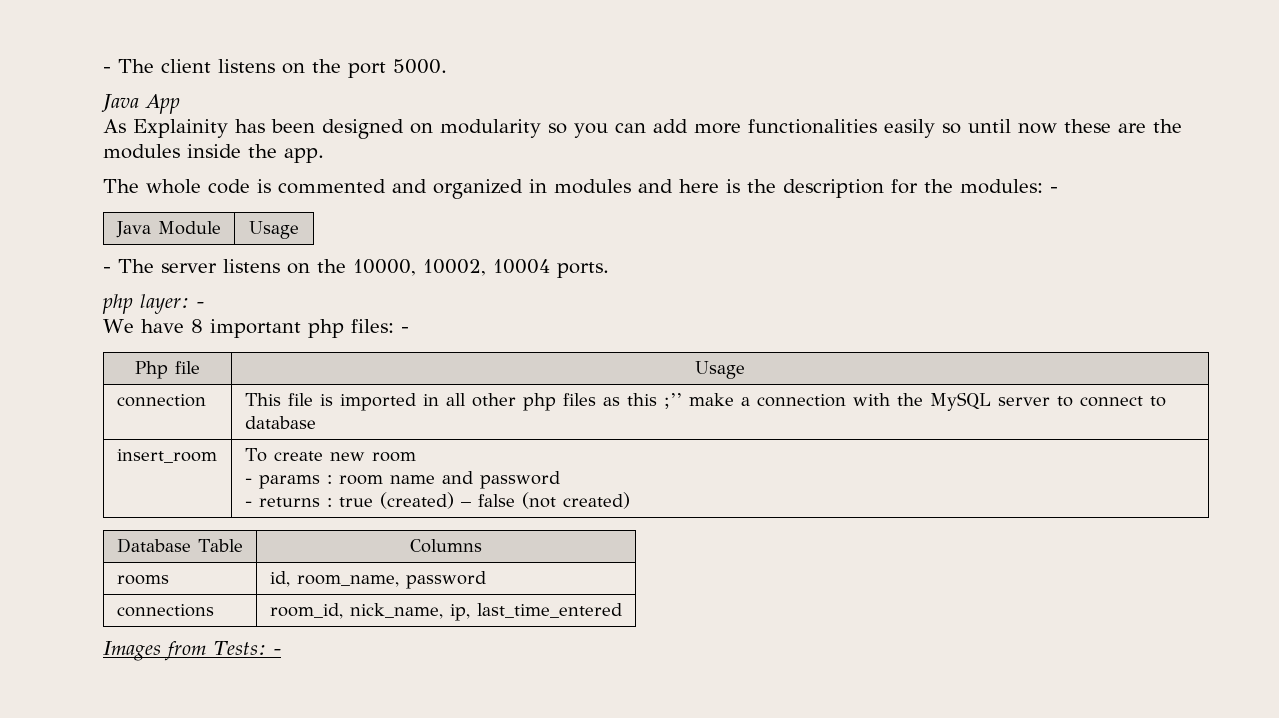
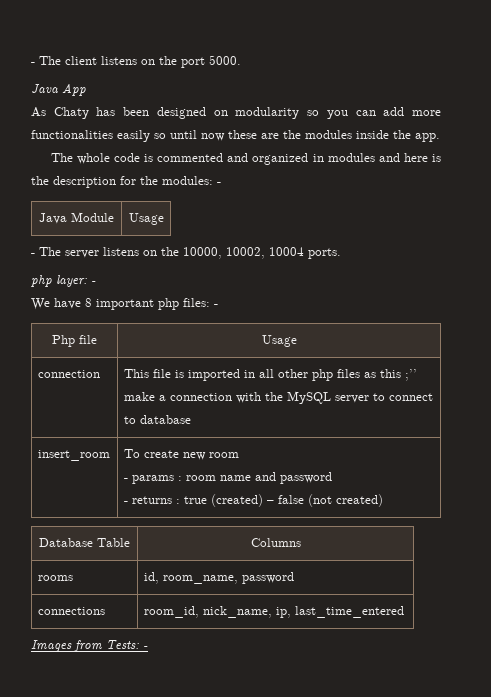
[133,119,228,138] Explainity -> [53,107,89,119] Chaty

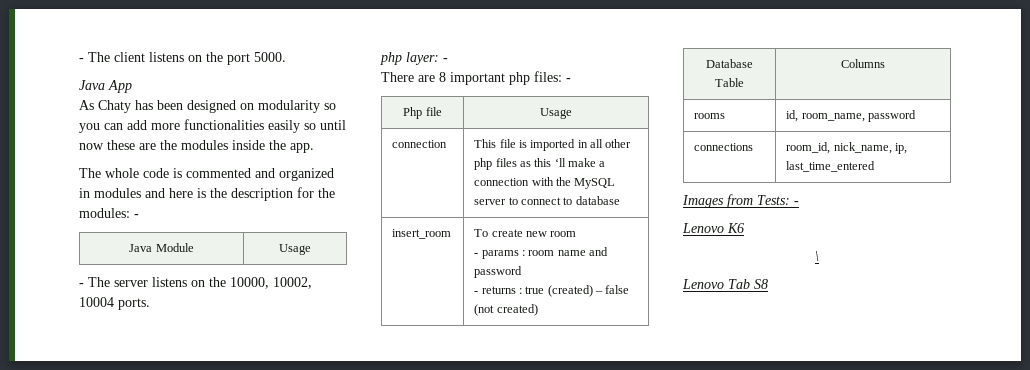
[31,298,81,310] We have -> [381,72,435,82] There are
[404,369,417,381] ;’’ -> [554,158,566,167] ‘ll
(148, 647) none -> [682,223,744,233] [815,251,819,261] [682,279,768,289] // Lenovo K6 // \ // Lenovo Tab S8

